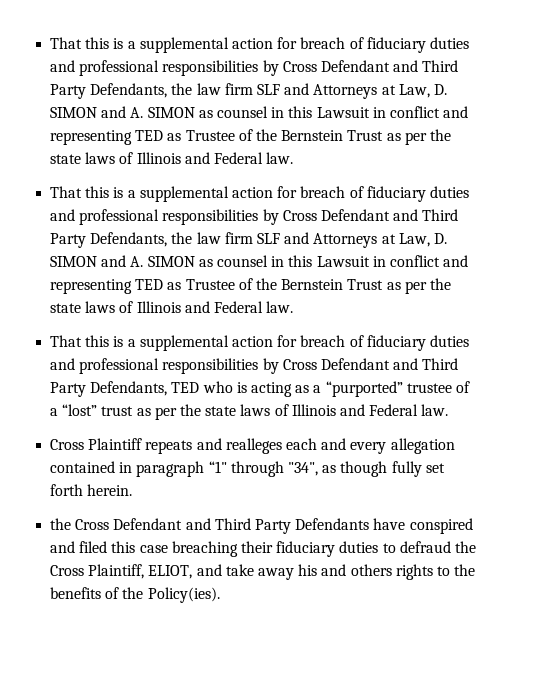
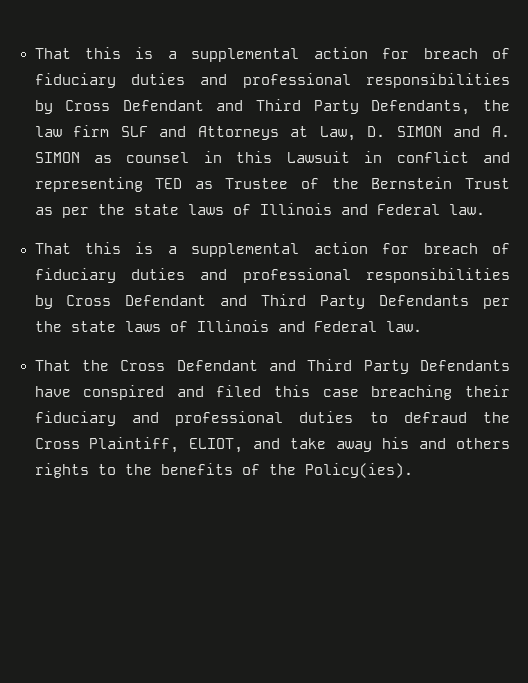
[90,232,447,248] [50,255,469,267] [50,278,401,294] Defendants, the law firm SLF and Attorneys at Law, D. SIMON and A. SIMON as counsel in this Lawsuit in conflict and representing TED as Trustee of the Bernstein Trust as -> [379,295,470,306] Defendants
[85,335,469,351] [50,358,459,374] [50,381,470,397] [50,404,449,420] [50,438,455,454] [50,461,445,477] [50,484,133,496] this is a supplemental action for breach of fiduciary duties and professional responsibilities by Cross Defendant and Third Party Defendants, TED who is acting as a “purported” trustee of a “lost” trust as per the state laws of Illinois and Federal law. // Cross Plaintiff repeats and realleges each and every allegation contained in paragraph “1" through "34", as though fully set forth herein. // -> (71, 365) none
(336, 549) none -> [131,411,283,426] and professional

